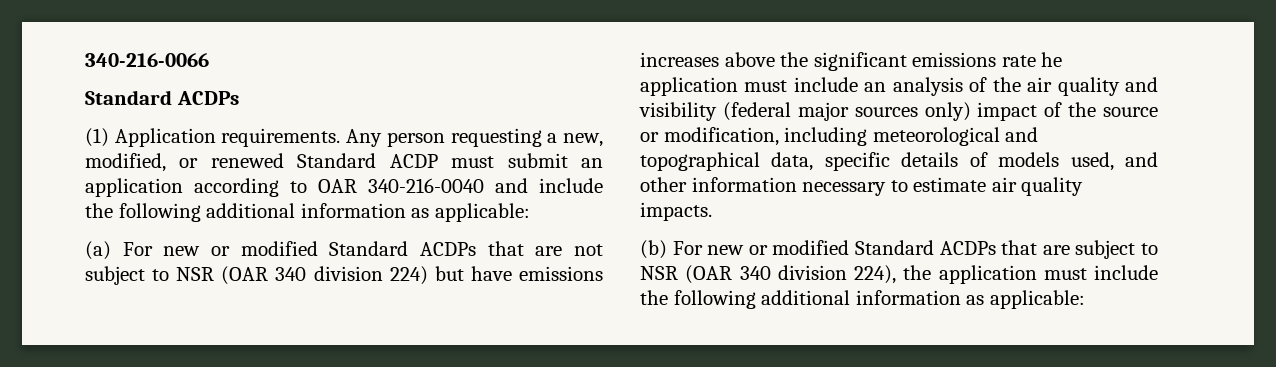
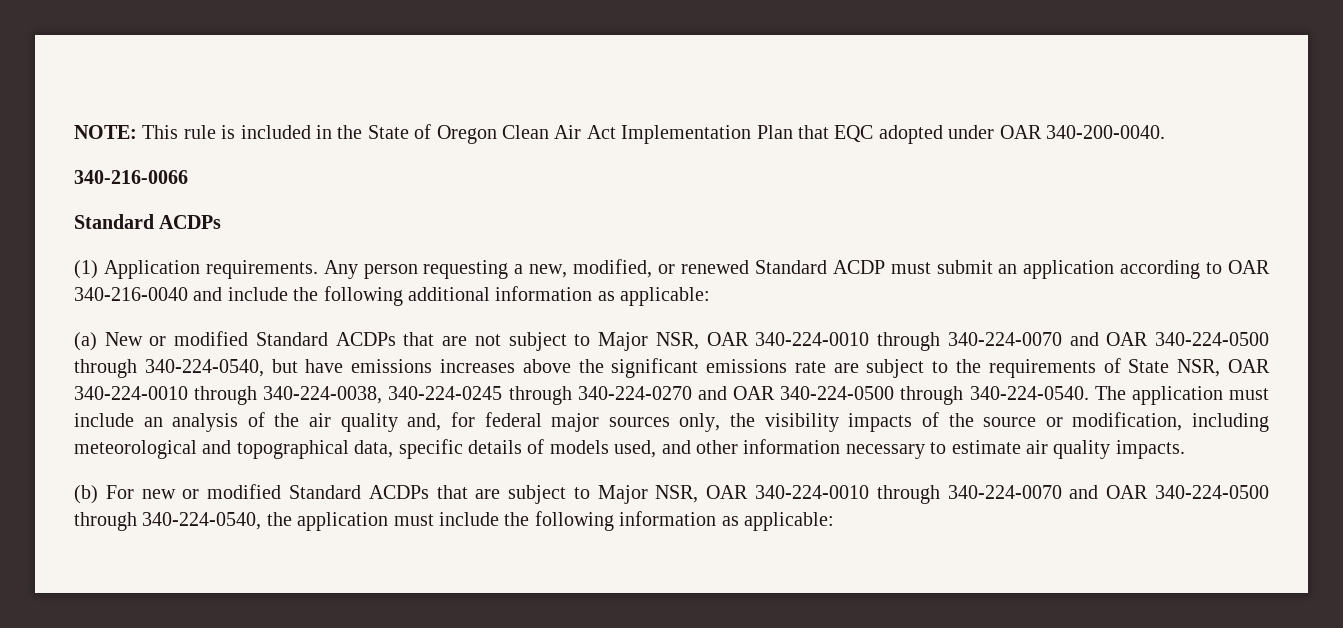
(85, 60) none -> [74,124,1165,144] NOTE: This rule is included in the State of Oregon Clean Air Act Implementation Plan that EQC adopted under OAR 340-200-0040. //
[122,242,201,256] For new -> [104,332,143,346] New
[176,266,428,285] NSR (OAR 340 division 224) -> [598,332,1269,351] [74,359,264,378] Major NSR, OAR 340-224-0010 through 340-224-0070 and OAR 340-224-0500 through 340-224-0540,
[1041,52,1063,67] he -> [833,358,1271,378] [74,386,1126,405] are subject to the requirements of State NSR, OAR 340-224-0010 through 340-224-0038, 340-224-0245 through 340-224-0270 and OAR 340-224-0500 through 340-224-0540. The
[1125,77,1158,92] [639,102,1038,121] and visibility (federal major sources only) impact -> [407,412,913,432] and, for federal major sources only, the visibility impacts
[640,265,896,284] NSR (OAR 340 division 224), -> [597,485,1269,504] [74,512,262,531] Major NSR, OAR 340-224-0010 through 340-224-0070 and OAR 340-224-0500 through 340-224-0540,
[761,290,851,305] additional -> (614, 521) none

